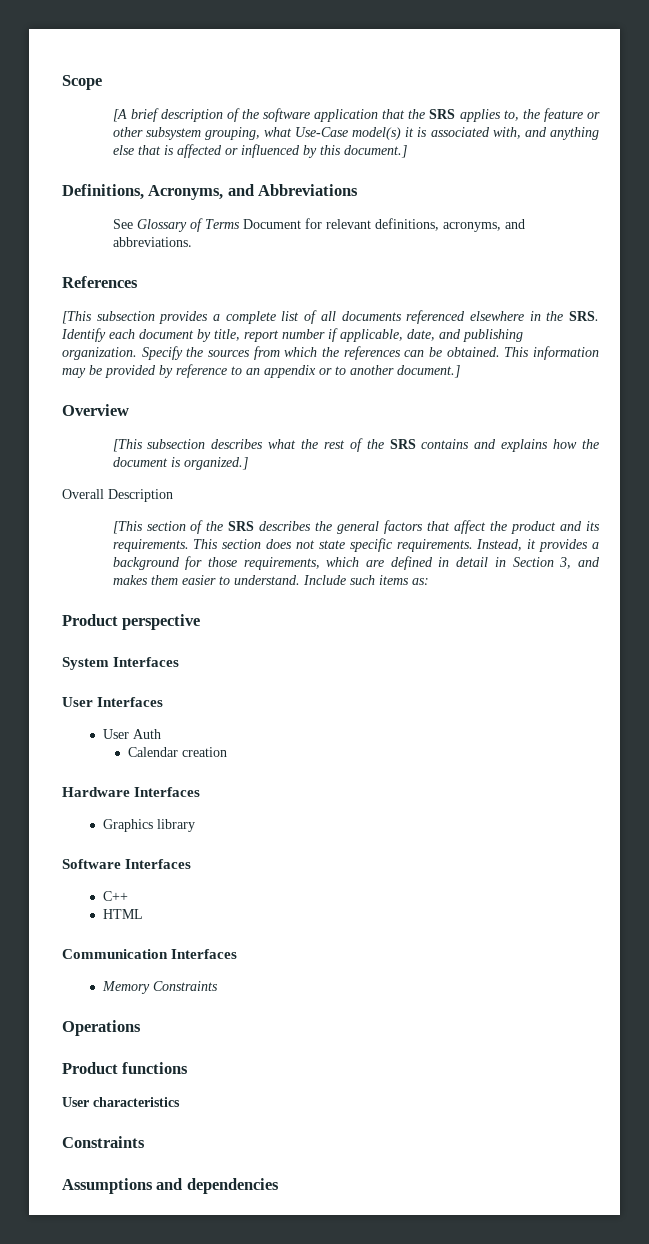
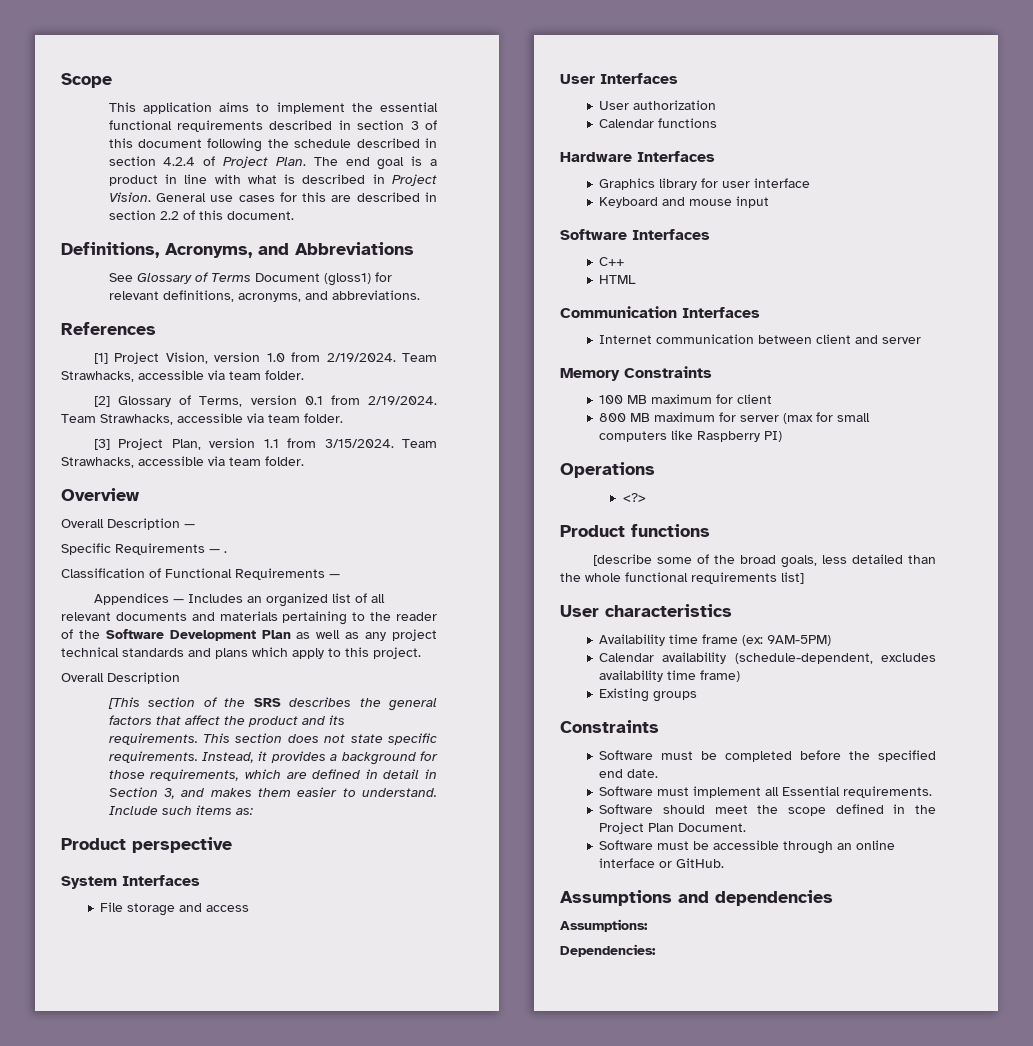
[112,108,600,122] [112,127,599,140] [112,144,407,158] [A brief description of the software application that the SRS applies to, the feature or other subsystem grouping, what Use-Case model(s) it is associated with, and anything else that is affected or influenced by this document.] -> [108,102,438,114] [108,120,437,132] [108,138,437,152] [108,156,437,170] [108,174,437,186] [108,192,437,202] [108,210,294,220] This application aims to implement the essential functional requirements described in section 3 of this document following the schedule described in section 4.2.4 of Project Plan. The end goal is a product in line with what is described in Project Vision. General use cases for this are described in section 2.2 of this document.
(301, 224) none -> [323,273,371,286] (gloss1)
[62,310,599,324] [61,328,523,342] [62,346,600,360] [62,364,460,378] [62,404,129,416] [112,438,599,452] [112,457,248,470] [This subsection provides a complete list of all documents referenced elsewhere in the SRS. Identify each document by title, report number if applicable, date, and publishing organization. Specify the sources from which the references can be obtained. This information may be provided by reference to an appendix or to another document.] // Overview // [This subsection describes what the rest of the SRS contains and explains how the document is organized.] -> [94,352,437,364] [61,370,304,382] [94,395,437,407] [61,413,343,425] [94,438,438,450] [61,456,304,468] [61,488,140,501] [61,518,195,530] [61,543,227,555] [61,568,340,580] [94,593,386,607] [61,611,437,625] [61,629,438,641] [61,647,421,659] [1] Project Vision, version 1.0 from 2/19/2024. Team Strawhacks, accessible via team folder. // [2] Glossary of Terms, version 0.1 from 2/19/2024. Team Strawhacks, accessible via team folder. // [3] Project Plan, version 1.1 from 3/15/2024. Team Strawhacks, accessible via team folder. // Overview // Overall Description — // Specific Requirements — . // Classification of Functional Requirements — // Appendices — Includes an organized list of all relevant documents and materials pertaining to the reader of the Software Development Plan as well as any project technical standards and plans which apply to this project.
(180, 662) none -> [100,902,250,916] // File storage and access
[132,729,161,739] [127,747,227,757] Auth // Calendar creation -> [633,100,717,110] [599,118,718,128] authorization // Calendar functions
(195, 825) none -> [701,178,811,188] [599,196,770,208] for user interface // Keyboard and mouse input
[101,981,218,994] Memory Constraints -> [599,334,922,344] [560,366,712,381] [599,394,773,404] [599,412,871,424] [599,430,783,442] Internet communication between client and server // Memory Constraints // 100 MB maximum for client // 800 MB maximum for server (max for small computers like Raspberry PI)
(141, 1028) none -> [623,493,647,502] // <?>
[62,1097,180,1107] [62,1136,145,1148] User characteristics // Constraints -> [593,554,936,568] [560,572,804,584] [560,604,732,617] [599,634,832,646] [599,652,936,664] [599,670,741,682] [599,688,698,702] [560,720,659,733] [599,750,936,762] [599,769,659,778] [599,786,933,798] [599,804,936,816] [599,822,747,834] [599,840,896,854] [599,858,725,868] [describe some of the broad goals, less detailed than the whole functional requirements list] // User characteristics // Availability time frame (ex: 9AM-5PM) // Calendar availability (schedule-dependent, excludes availability time frame) // Existing groups // Constraints // Software must be completed before the specified end date. // Software must implement all Essential requirements. // Software should meet the scope defined in the Project Plan Document. // Software must be accessible through an online interface or GitHub.
(279, 1186) none -> [560,919,648,932] [560,944,656,957] // Assumptions: // Dependencies:

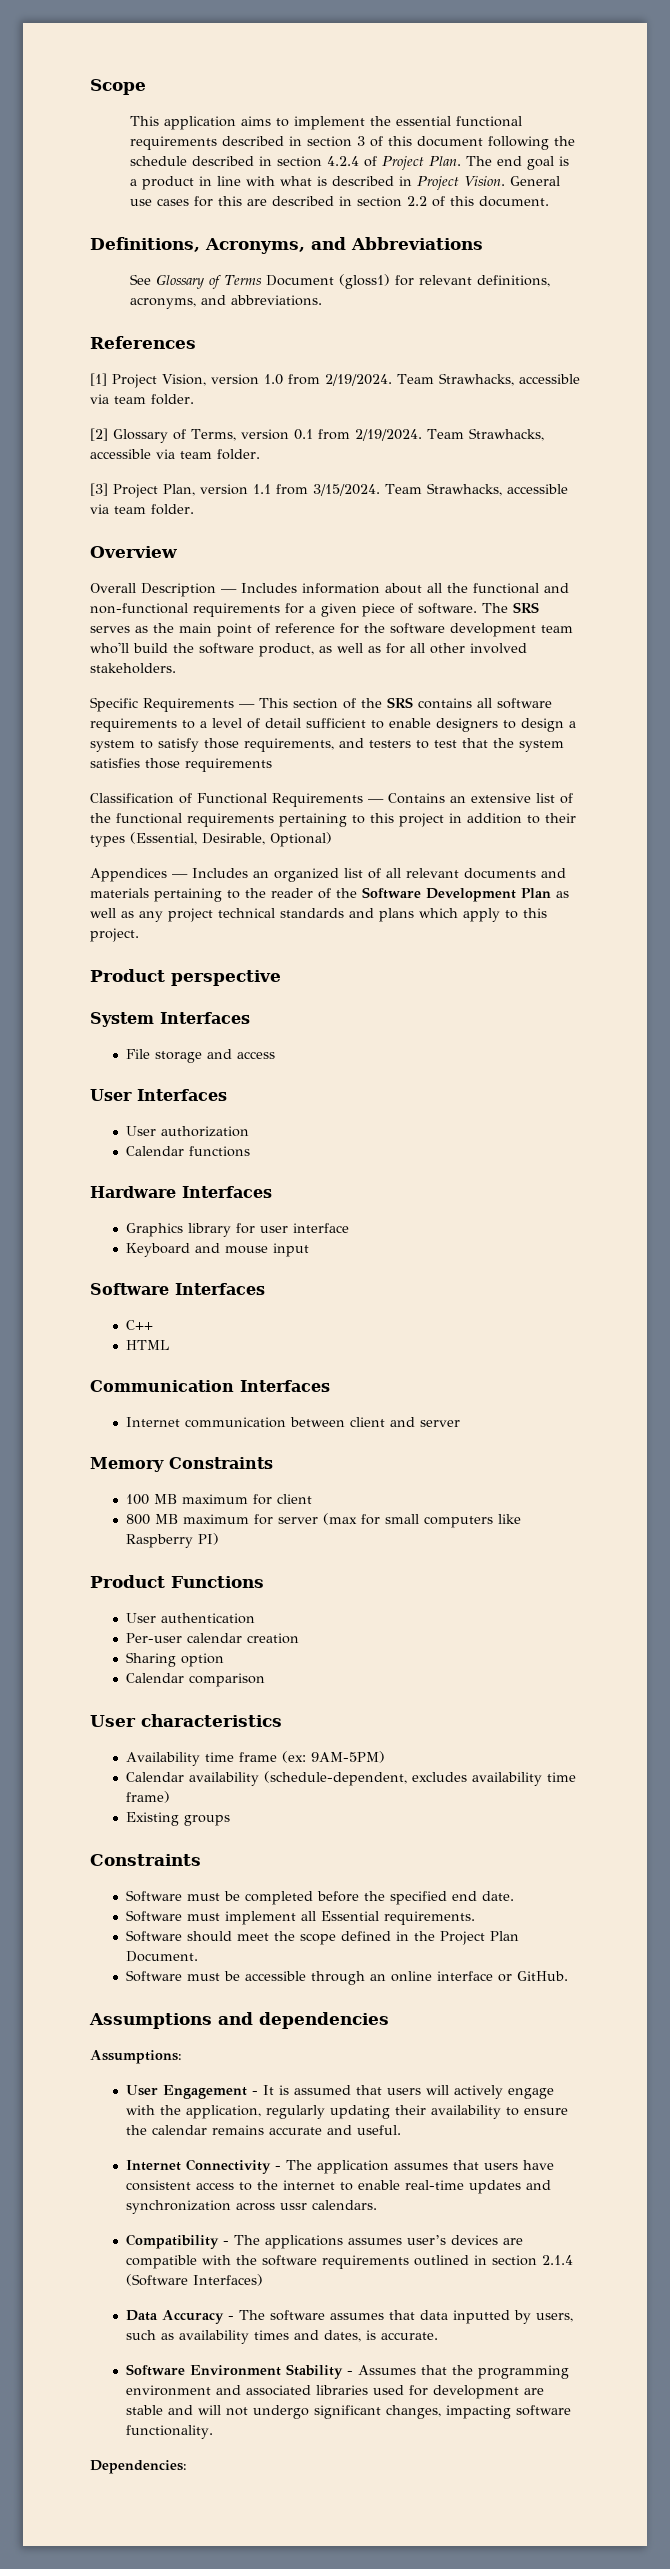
[61,543,227,555] // Specific Requirements — . -> [241,583,569,594] [90,602,539,617] [90,623,573,637] [90,642,527,657] [90,663,176,674] [90,697,552,712] [90,718,576,732] [90,738,564,752] [90,758,272,772] Includes information about all the functional and non-functional requirements for a given piece of software. The SRS serves as the main point of reference for the software development team who'll build the software product, as well as for all other involved stakeholders. // Specific Requirements — This section of the SRS contains all software requirements to a level of detail sufficient to enable designers to design a system to satisfy those requirements, and testers to test that the system satisfies those requirements
(340, 576) none -> [388,793,573,804] [90,813,576,827] [90,832,332,847] Contains an extensive list of the functional requirements pertaining to this project in addition to their types (Essential, Desirable, Optional)
[61,672,180,684] [107,697,437,711] [108,715,345,727] [108,733,437,745] [108,751,438,765] [108,769,437,781] [108,787,437,799] [108,805,253,815] // Overall Description // [This section of the SRS describes the general factors that affect the product and its requirements. This section does not state specific requirements. Instead, it provides a background for those requirements, which are defined in detail in Section 3, and makes them easier to understand. Include such items as: -> (139, 935) none
[560,462,655,478] [623,493,647,502] [560,524,710,537] [593,554,936,568] [560,572,804,584] Operations // <?> // Product functions // [describe some of the broad goals, less detailed than the whole functional requirements list] -> [90,1575,264,1588] [125,1613,255,1624] [125,1633,299,1644] [125,1652,224,1667] [125,1673,265,1687] Product Functions // User authentication // Per-user calendar creation // Sharing option // Calendar comparison
(648, 925) none -> [125,2085,554,2099] [125,2105,568,2119] [125,2125,401,2135] [125,2159,554,2174] [125,2180,551,2194] [125,2200,377,2214] [125,2234,523,2249] [125,2255,573,2269] [125,2274,263,2286] [125,2310,573,2324] [125,2330,438,2344] [125,2364,569,2379] [125,2385,544,2399] [125,2405,571,2419] [125,2425,213,2439] // User Engagement - It is assumed that users will actively engage with the application, regularly updating their availability to ensure the calendar remains accurate and useful. // Internet Connectivity - The application assumes that users have consistent access to the internet to enable real-time updates and synchronization across ussr calendars. // Compatibility - The applications assumes user’s devices are compatible with the software requirements outlined in section 2.1.4 (Software Interfaces) // Data Accuracy - The software assumes that data inputted by users, such as availability times and dates, is accurate. // Software Environment Stability - Assumes that the programming environment and associated libraries used for development are stable and will not undergo significant changes, impacting software functionality.

